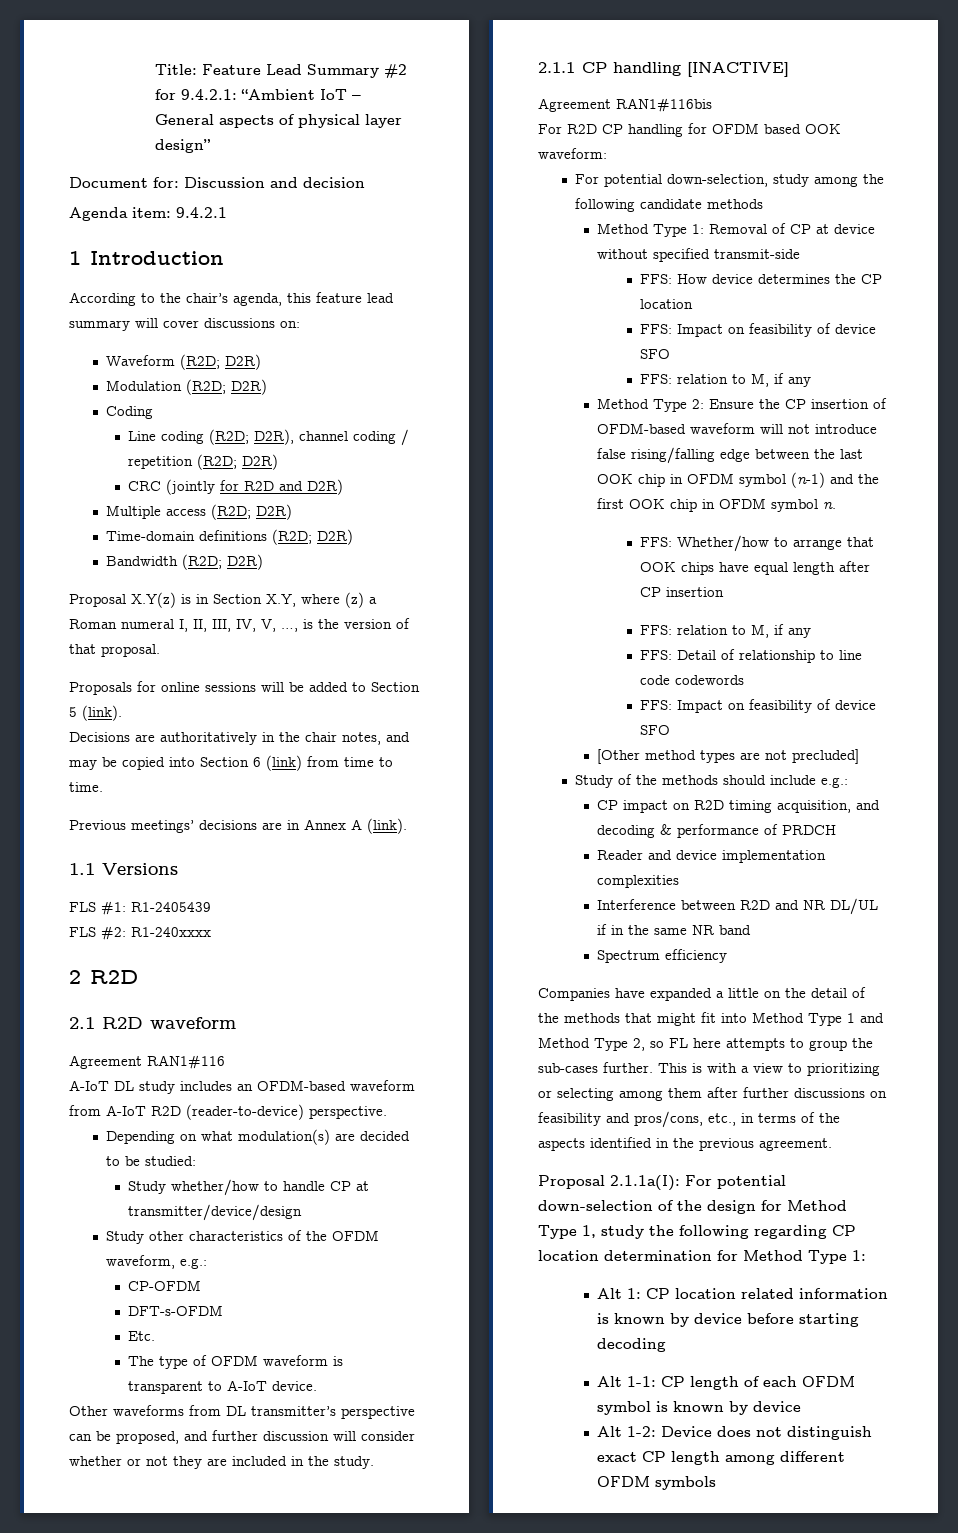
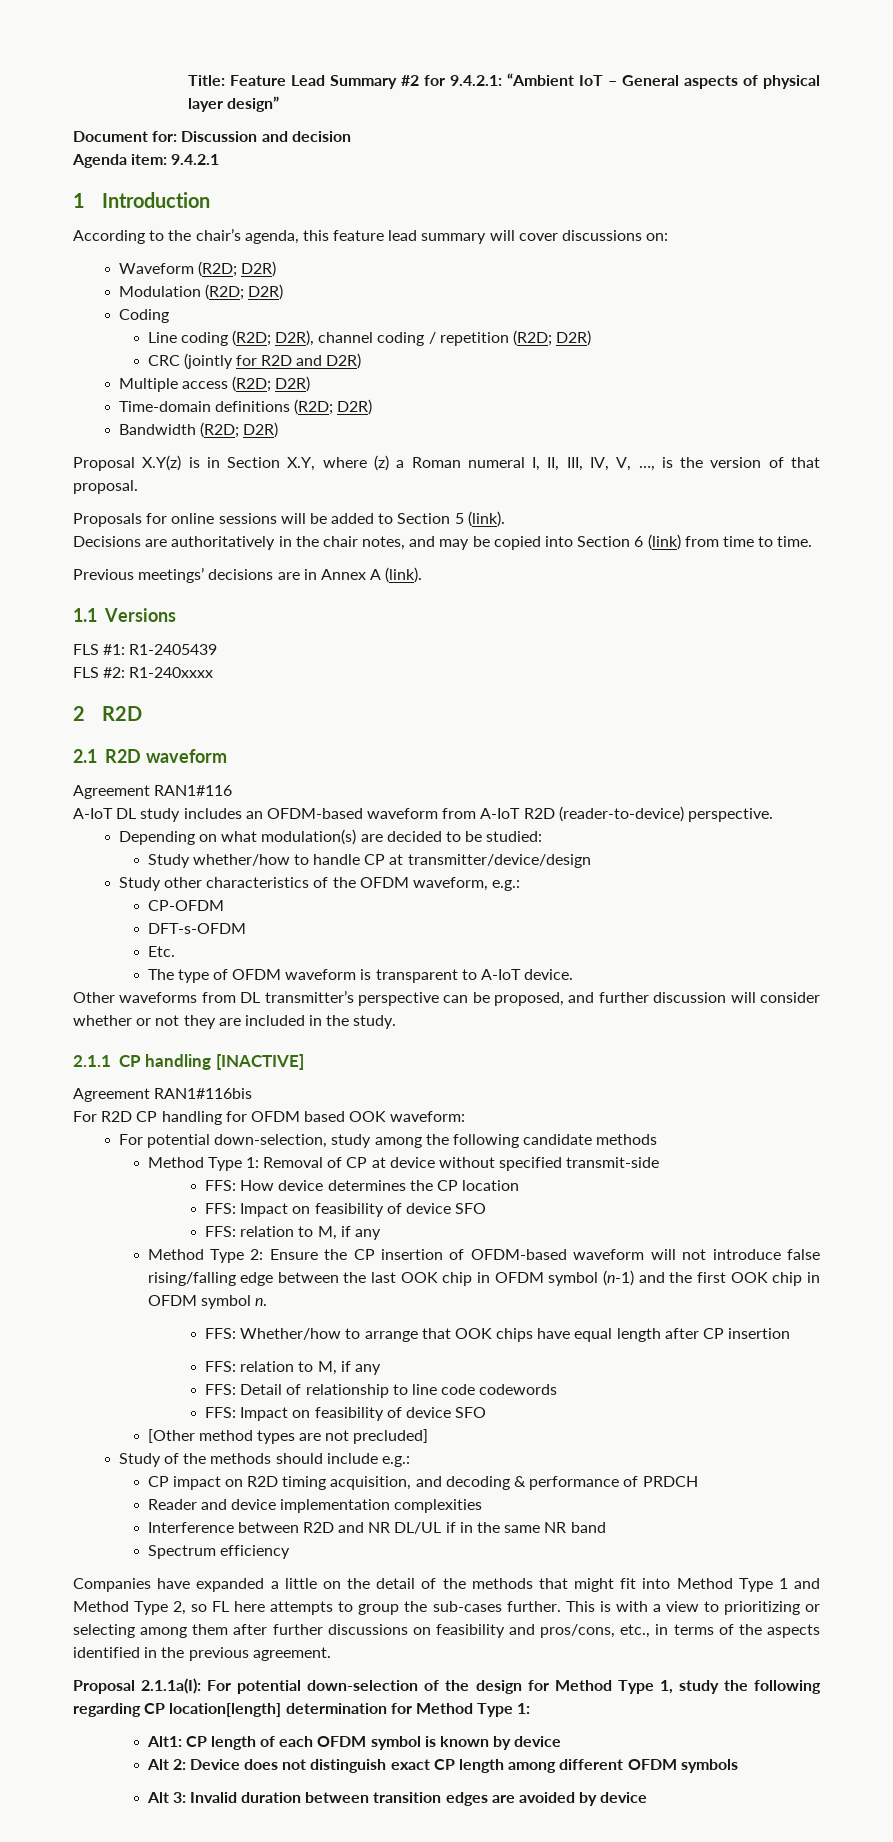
[538,1250,599,1261] location -> [169,1703,282,1717] location[length]
[596,1288,888,1299] [596,1313,859,1327] [596,1338,666,1352] [596,1376,656,1387] Alt 1: CP location related information is known by device before starting decoding // Alt 1-1: -> [146,1736,182,1747] Alt1:
[626,1426,656,1437] 1-2: -> [172,1759,186,1770] 2:
(716, 1483) none -> [146,1792,648,1806] // Alt 3: Invalid duration between transition edges are avoided by device

